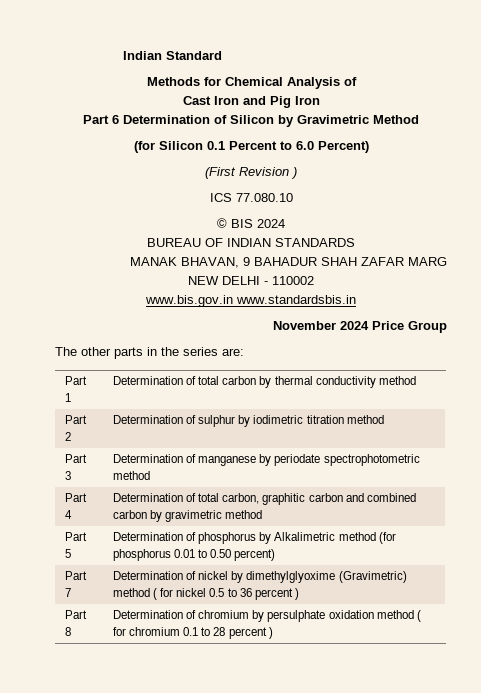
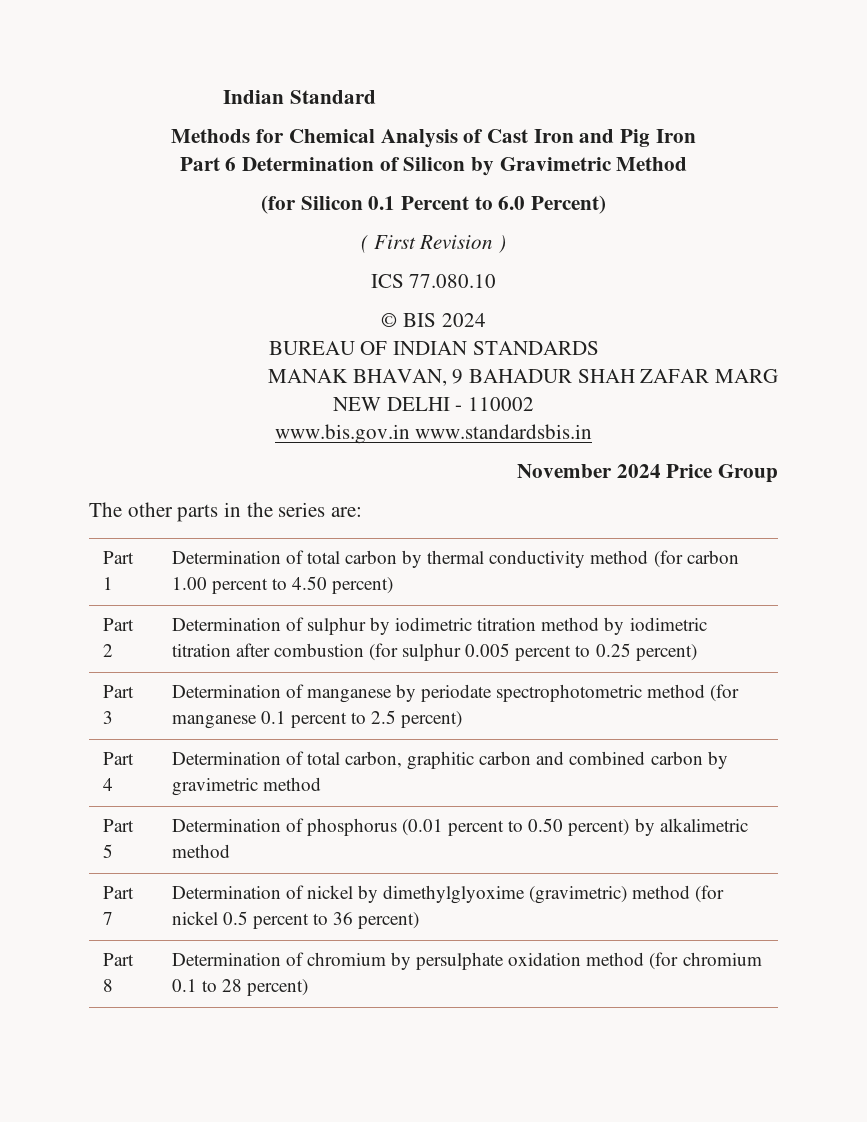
(357, 81) // -> (484, 136) none
[205,167,236,179] (First -> [360,235,416,253] ( First
(416, 380) none -> [653,550,739,568] [171,576,394,594] (for carbon 1.00 percent to 4.50 percent)
(384, 419) none -> [604,617,707,635] [171,643,697,661] by iodimetric titration after combustion (for sulphur 0.005 percent to 0.25 percent)
(151, 475) none -> [710,684,740,702] [171,710,463,729] (for manganese 0.1 percent to 2.5 percent)
[259,532,396,544] [113,549,196,561] by Alkalimetric method (for phosphorus 0.01 -> [401,819,505,836] (0.01 percent
(276, 555) none -> [634,818,748,836] [171,844,230,858] by alkalimetric method
[338,571,407,583] [113,588,174,600] (Gravimetric) method ( for -> [529,885,725,904] (gravimetric) method (for
(225, 592) none -> [252,913,309,929] percent
[254,588,299,600] percent ) -> [358,912,420,929] percent)
[416,610,421,622] [113,627,127,636] ( for -> [649,952,679,970] (for
[228,627,273,639] percent ) -> [246,979,308,996] percent)

